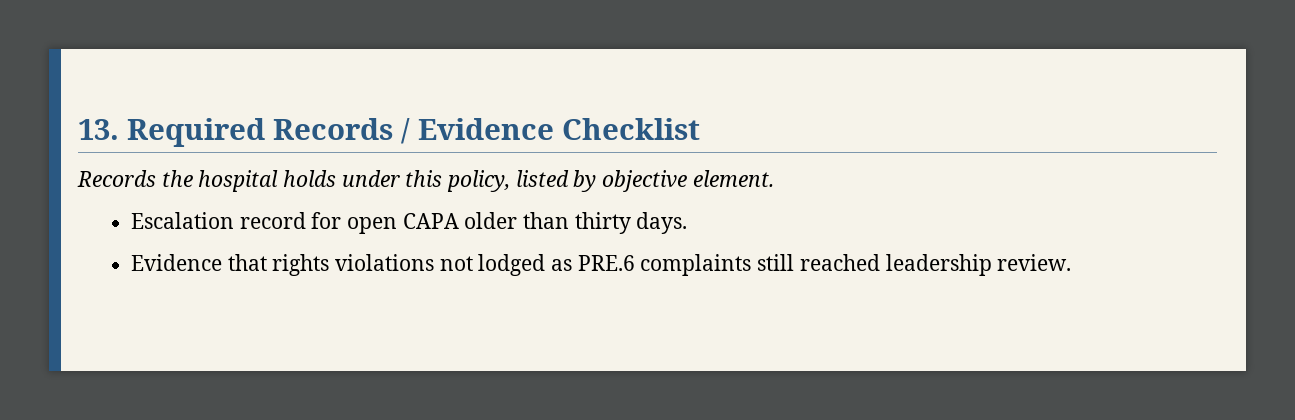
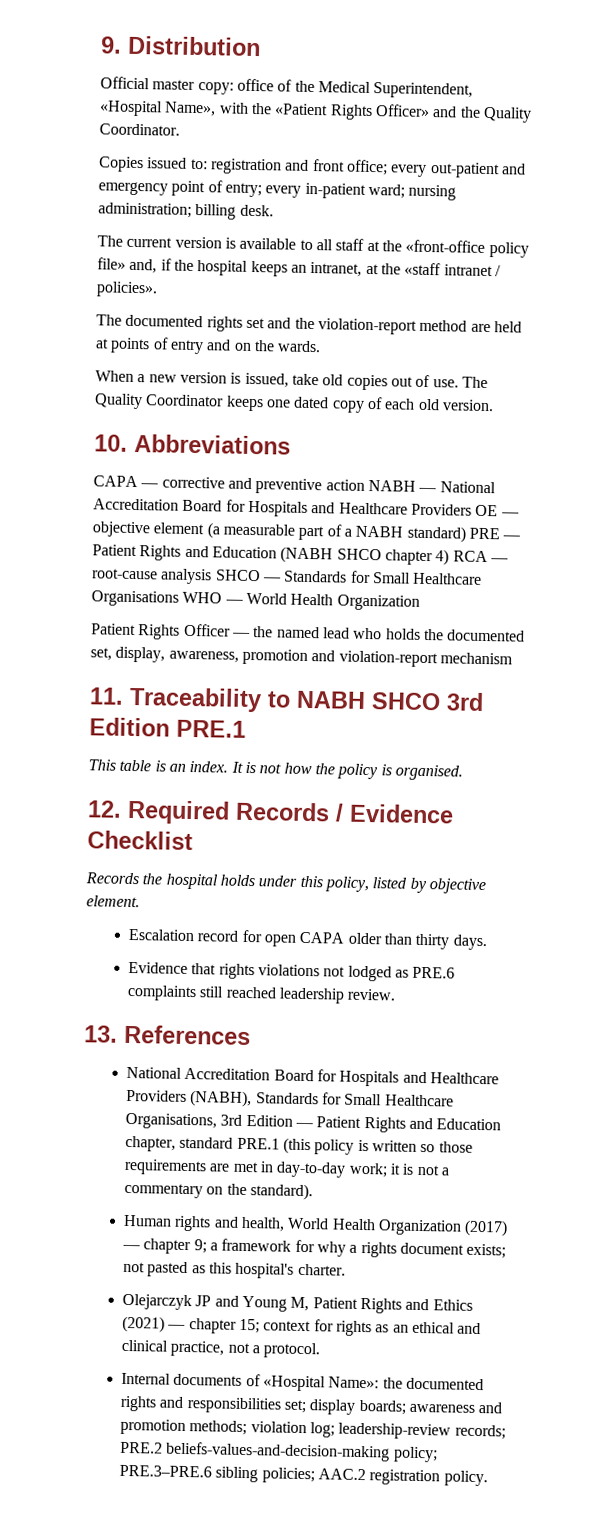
[78,119,119,140] 13. -> [100,35,261,57] [100,76,474,99] [99,100,532,123] [99,123,180,136] [98,156,526,179] [98,180,457,201] [98,202,274,220] [97,235,529,258] [97,257,501,277] [96,281,158,298] [96,314,522,335] [95,337,322,355] [95,370,488,391] [94,393,494,413] [94,433,291,455] [93,475,496,495] [93,498,520,517] [92,521,522,543] [92,544,509,566] [92,568,483,585] [91,590,420,611] [91,623,526,642] [90,646,513,668] [89,686,484,713] [89,717,246,738] [88,759,463,781] [87,800,122,818] 9. Distribution // Official master copy: office of the Medical Superintendent, «Hospital Name», with the «Patient Rights Officer» and the Quality Coordinator. // Copies issued to: registration and front office; every out-patient and emergency point of entry; every in-patient ward; nursing administration; billing desk. // The current version is available to all staff at the «front-office policy file» and, if the hospital keeps an intranet, at the «staff intranet / policies». // The documented rights set and the violation-report method are held at points of entry and on the wards. // When a new version is issued, take old copies out of use. The Quality Coordinator keeps one dated copy of each old version. // 10. Abbreviations // CAPA — corrective and preventive action NABH — National Accreditation Board for Hospitals and Healthcare Providers OE — objective element (a measurable part of a NABH standard) PRE — Patient Rights and Education (NABH SHCO chapter 4) RCA — root-cause analysis SHCO — Standards for Small Healthcare Organisations WHO — World Health Organization // Patient Rights Officer — the named lead who holds the documented set, display, awareness, promotion and violation-report mechanism // 11. Traceability to NABH SHCO 3rd Edition PRE.1 // This table is an index. It is not how the policy is organised. // 12.
(1072, 262) none -> [84,1024,251,1046] [125,1066,499,1087] [125,1089,454,1108] [124,1112,502,1133] [124,1135,473,1155] [123,1158,449,1178] [123,1182,313,1201] [122,1214,509,1237] [121,1238,507,1259] [122,1261,346,1279] [121,1293,473,1314] [121,1315,482,1337] [120,1339,321,1359] [120,1372,484,1392] [119,1395,503,1415] [119,1418,506,1440] [119,1441,438,1463] [118,1464,488,1487] // 13. References // National Accreditation Board for Hospitals and Healthcare Providers (NABH), Standards for Small Healthcare Organisations, 3rd Edition — Patient Rights and Education chapter, standard PRE.1 (this policy is written so those requirements are met in day-to-day work; it is not a commentary on the standard). // Human rights and health, World Health Organization (2017) — chapter 9; a framework for why a rights document exists; not pasted as this hospital's charter. // Olejarczyk JP and Young M, Patient Rights and Ethics (2021) — chapter 15; context for rights as an ethical and clinical practice, not a protocol. // Internal documents of «Hospital Name»: the documented rights and responsibilities set; display boards; awareness and promotion methods; violation log; leadership-review records; PRE.2 beliefs-values-and-decision-making policy; PRE.3–PRE.6 sibling policies; AAC.2 registration policy.

